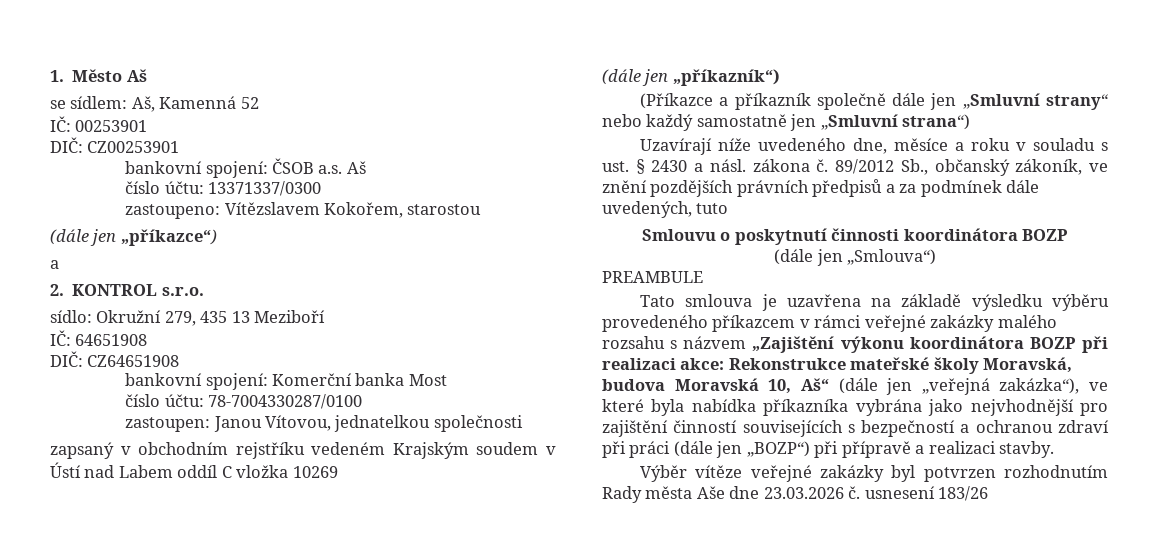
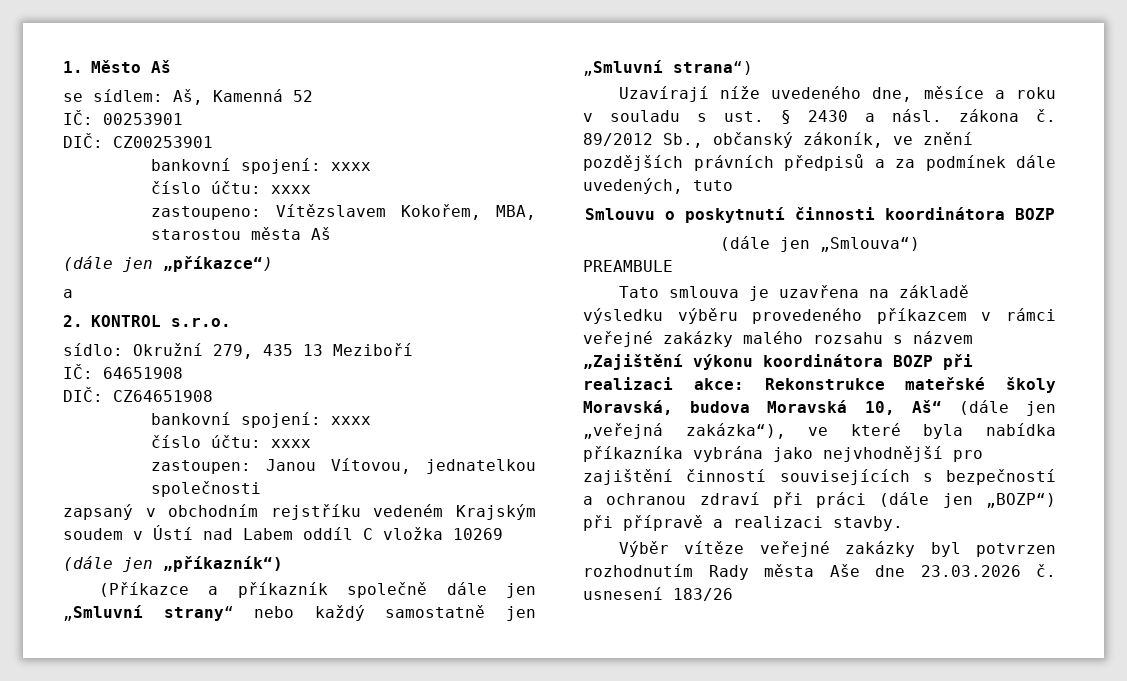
[272,158,366,174] [125,181,322,196] ČSOB a.s. Aš // číslo účtu: 13371337/0300 -> [330,162,371,171] [150,181,311,194] xxxx // číslo účtu: xxxx
(404, 210) none -> [496,205,536,220] MBA,
(482, 209) none -> [250,227,331,240] města Aš
[272,373,447,386] [125,394,363,409] Komerční banka Most // číslo účtu: 78-7004330287/0100 -> [330,416,371,425] [150,435,311,448] xxxx // číslo účtu: xxxx

